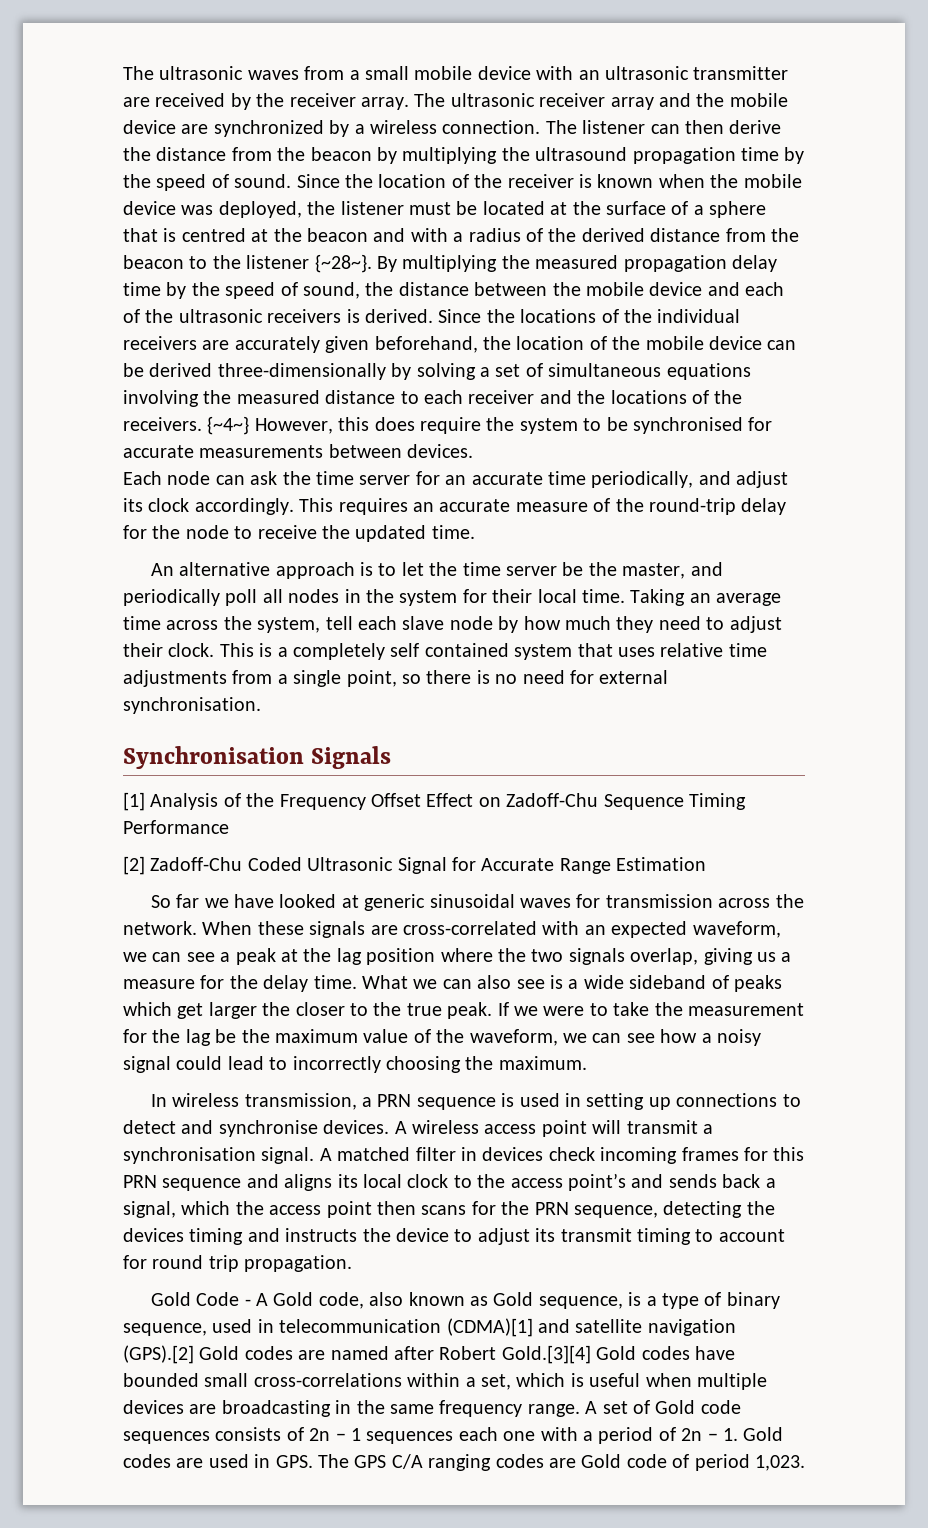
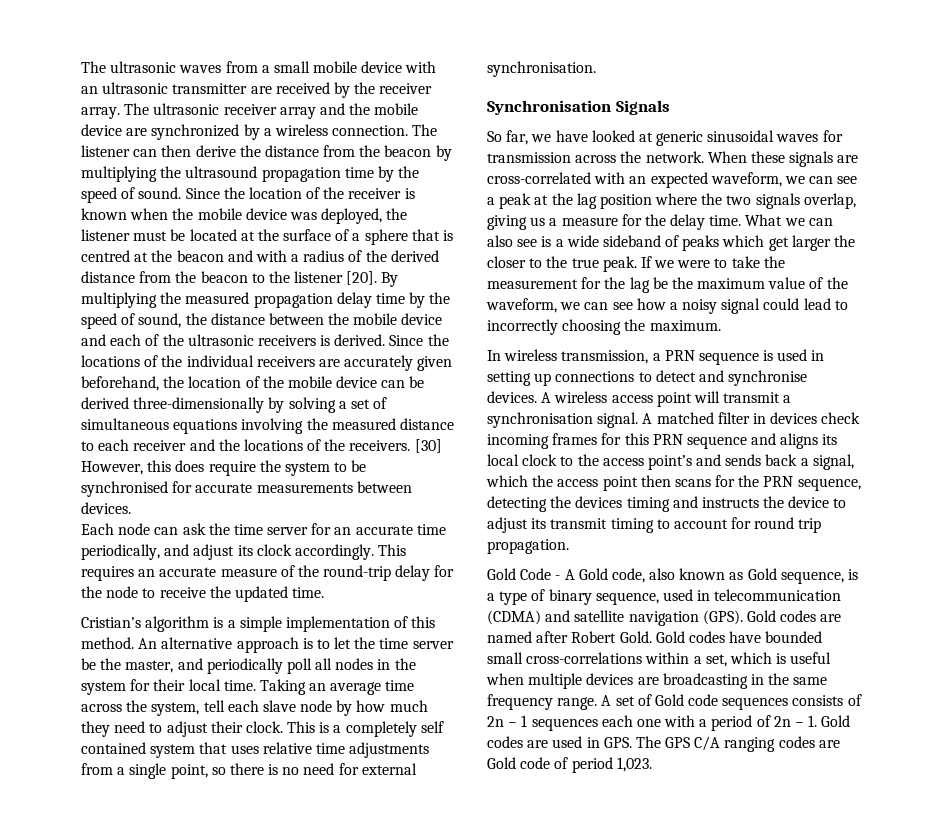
[314,254,372,273] {~28~}. -> [346,271,378,285] [20].
[207,416,250,435] {~4~} -> [414,439,442,453] [30]
(475, 532) none -> [81,616,436,632] [81,637,134,649] Cristian’s algorithm is a simple implementation of this method.
[123,792,746,811] [123,820,229,834] [123,856,707,875] // [1] Analysis of the Frequency Offset Effect on Zadoff-Chu Sequence Timing Performance // [2] Zadoff-Chu Coded Ultrasonic Signal for Accurate Range Estimation -> (670, 107) none
[176,894,200,908] far -> [506,130,529,145] far,
[446,1318,533,1337] (CDMA)[1] -> [487,610,541,625] (CDMA)
[123,1345,194,1364] (GPS).[2] -> [702,610,743,625] (GPS).
[501,1345,591,1364] Gold.[3][4] -> [619,631,652,643] Gold.

